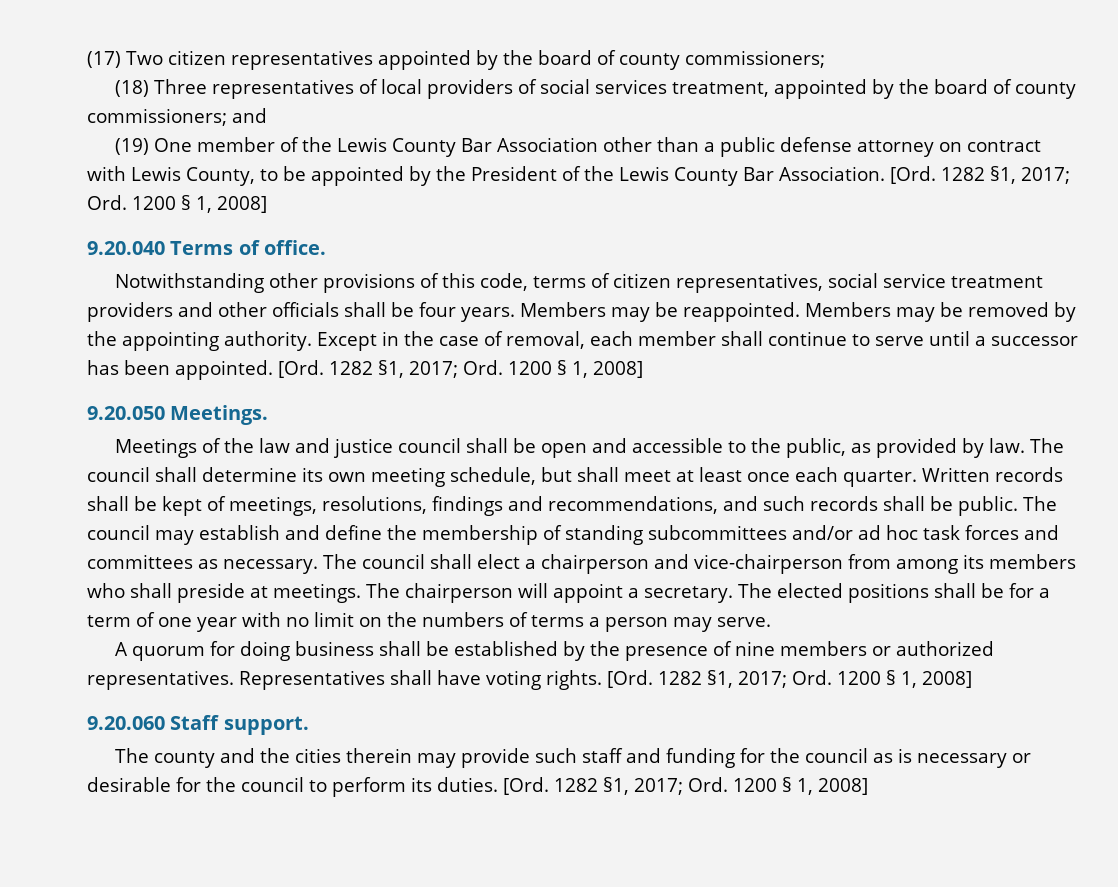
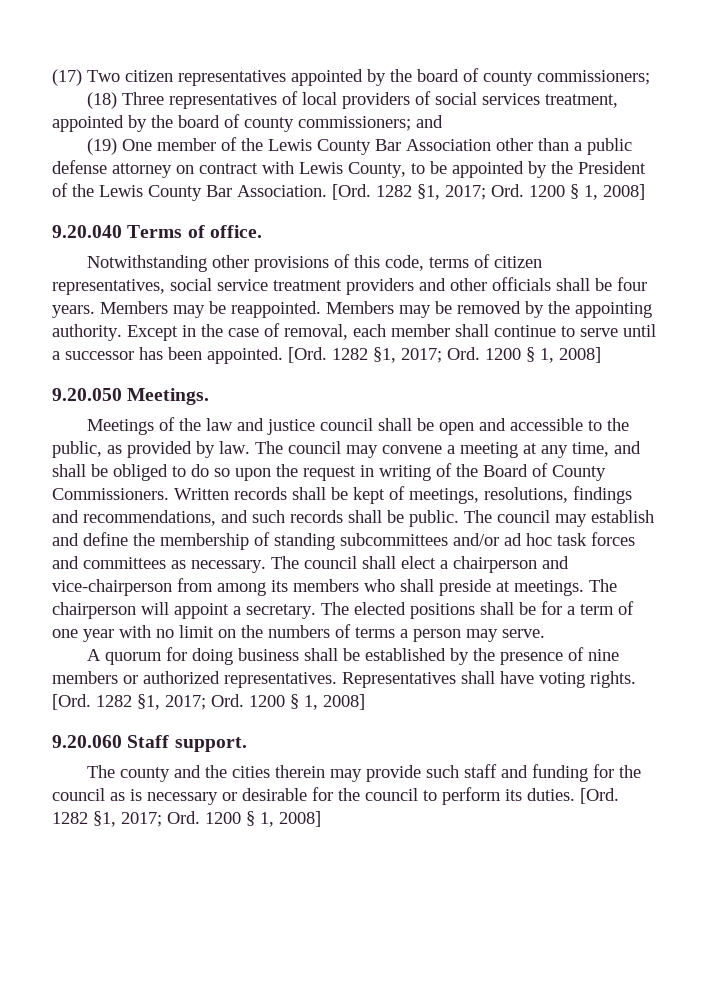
[155,467,917,487] shall determine its own meeting schedule, but shall meet at least once each quarter. -> [346,441,641,458] [52,463,606,481] [52,488,169,500] may convene a meeting at any time, and shall be obliged to do so upon the request in writing of the Board of County Commissioners.

